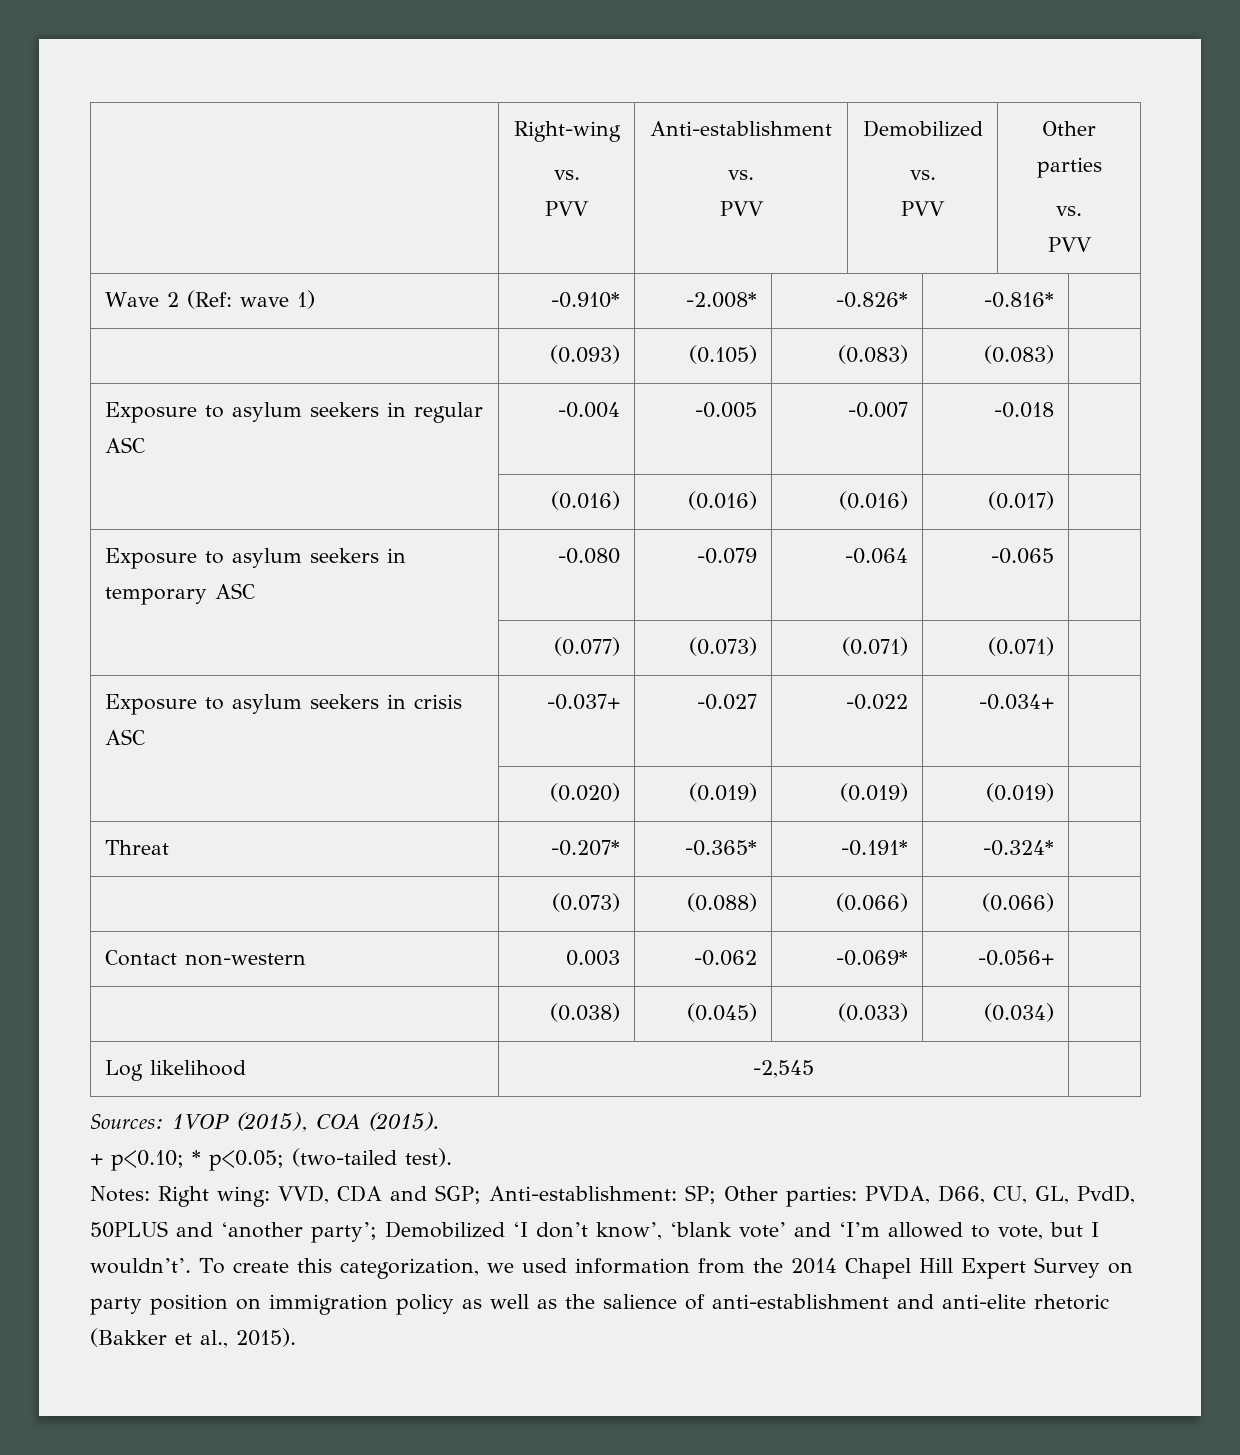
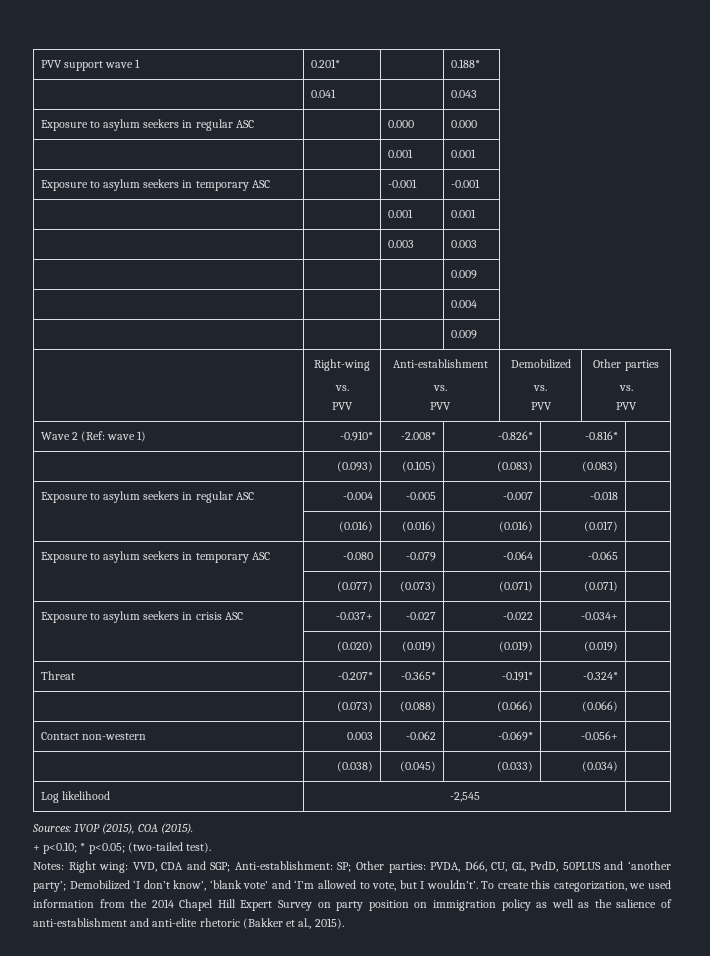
(513, 131) none -> [40,59,141,71] [310,59,340,68] [450,59,480,68] [310,89,336,98] [450,90,477,98] [40,119,254,131] [387,120,414,128] [450,120,477,128] [387,149,413,158] [450,149,476,158] [40,179,270,191] [387,179,417,188] [450,179,480,188] [387,209,413,218] [450,209,476,218] [387,240,414,248] [450,240,477,248] [450,270,477,279] [450,300,477,308] [450,330,477,339] PVV support wave 1 | 0.201* | | 0.188* // | 0.041 | | 0.043 // Exposure to asylum seekers in regular ASC | | 0.000 | 0.000 // | | 0.001 | 0.001 // Exposure to asylum seekers in temporary ASC | | -0.001 | -0.001 // | | 0.001 | 0.001 // | | 0.003 | 0.003 // | | | 0.009 // | | | 0.004 // | | | 0.009 //

